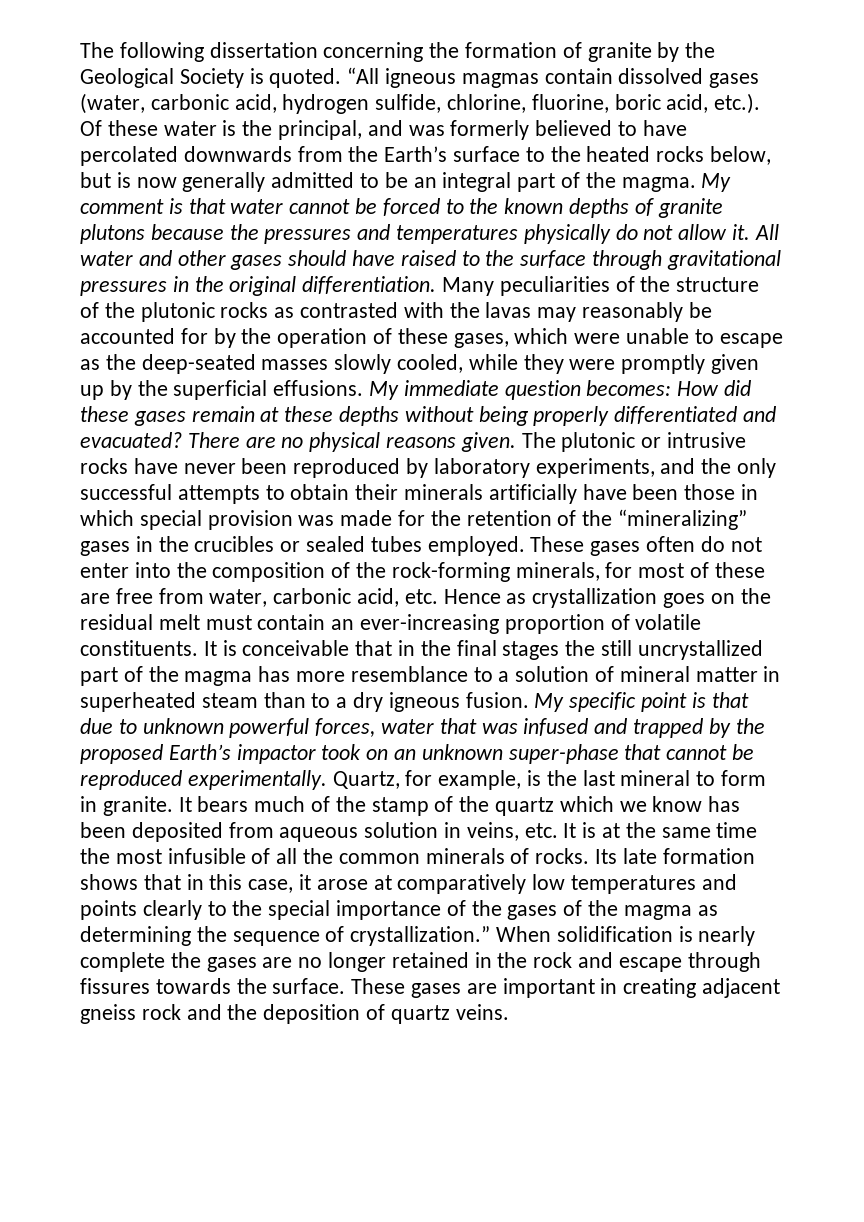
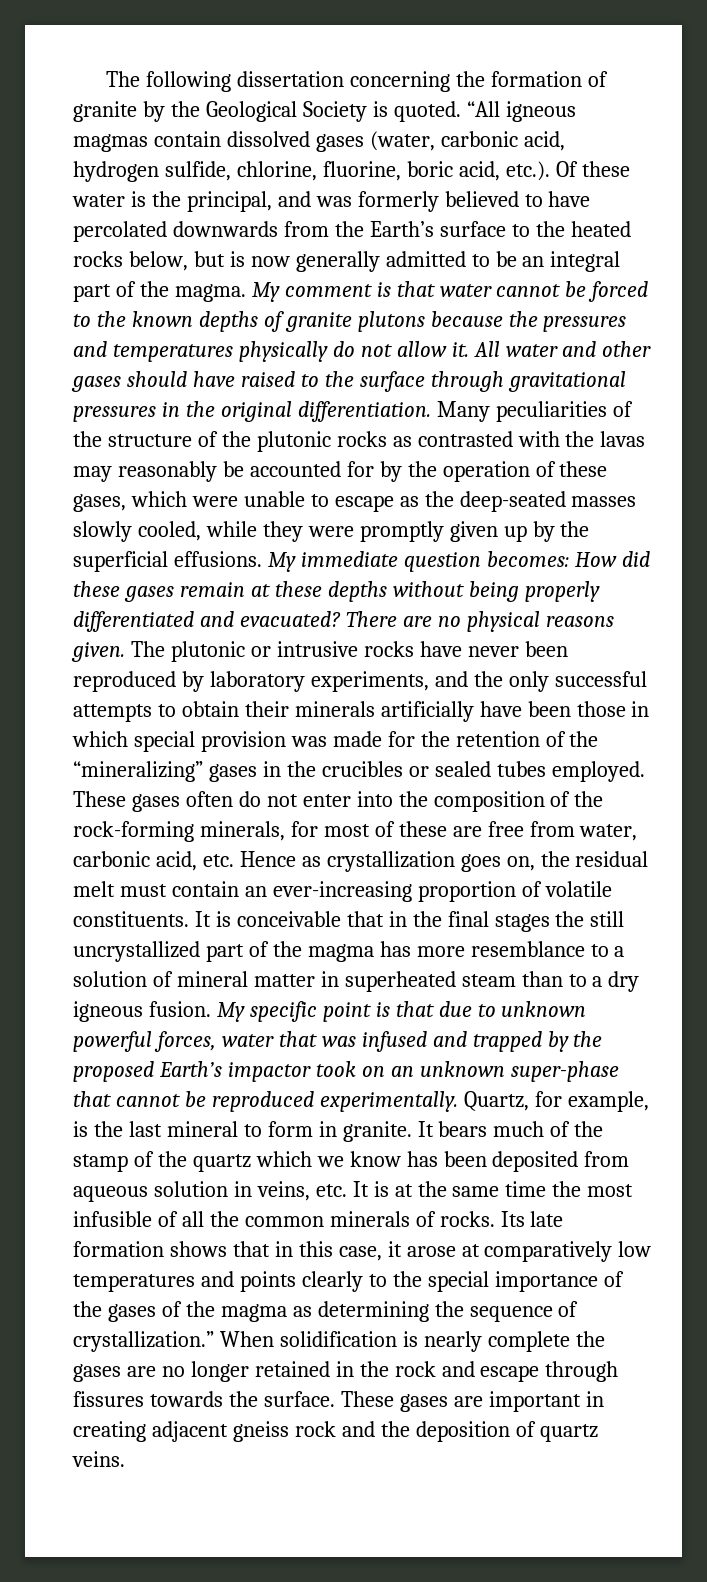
[710,593,735,604] on -> [506,856,535,871] on,

